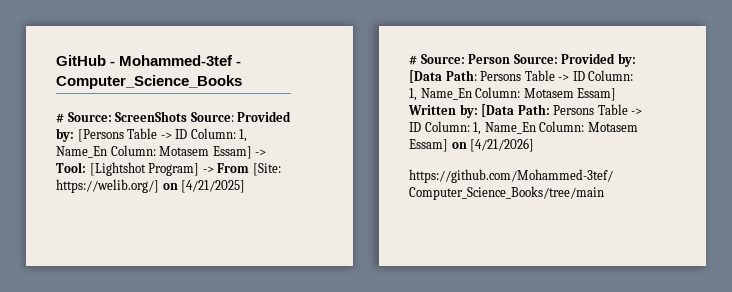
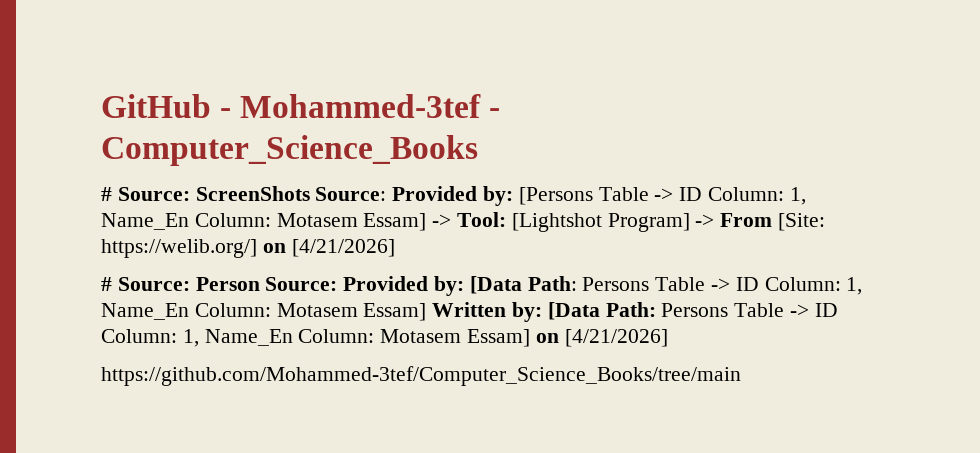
[181,180,246,193] [4/21/2025] -> [291,239,395,257] [4/21/2026]

